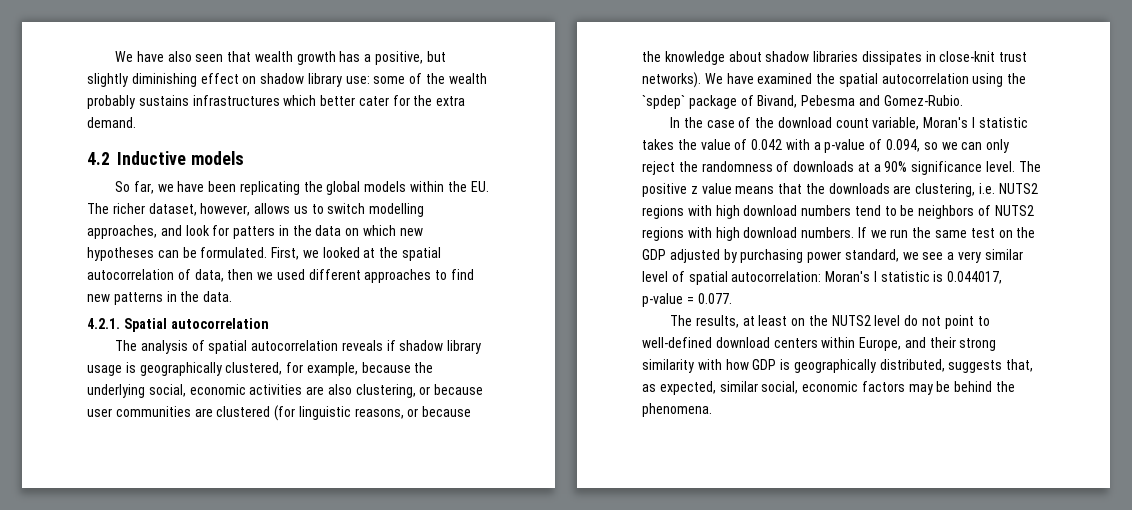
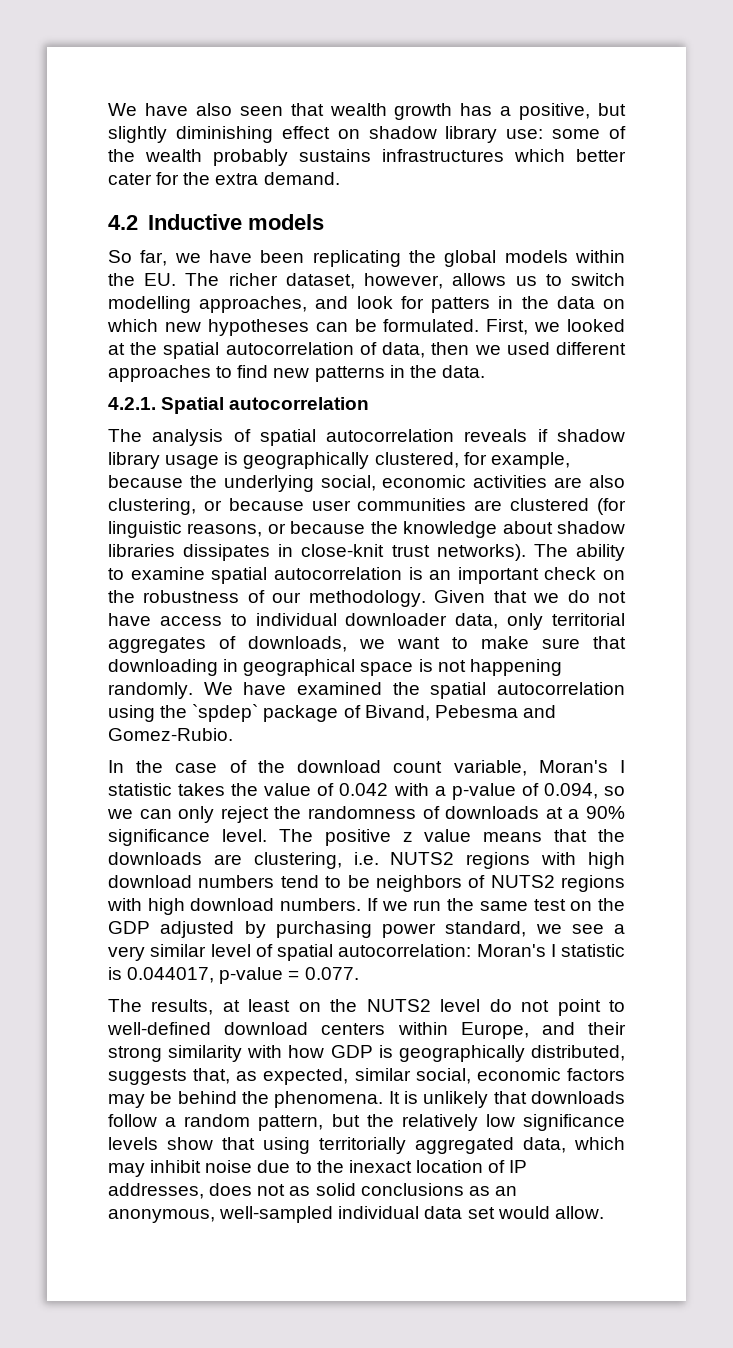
(701, 80) none -> [533,544,626,561] [108,567,625,584] [108,590,627,607] [108,613,626,630] [108,636,626,653] [108,659,562,676] [108,682,193,699] The ability to examine spatial autocorrelation is an important check on the robustness of our methodology. Given that we do not have access to individual downloader data, only territorial aggregates of downloads, we want to make sure that downloading in geographical space is not happening randomly.
(712, 410) none -> [388,1091,625,1108] [108,1114,625,1131] [108,1137,625,1154] [108,1160,528,1177] [108,1183,517,1199] [108,1206,604,1223] It is unlikely that downloads follow a random pattern, but the relatively low significance levels show that using territorially aggregated data, which may inhibit noise due to the inexact location of IP addresses, does not as solid conclusions as an anonymous, well-sampled individual data set would allow.

